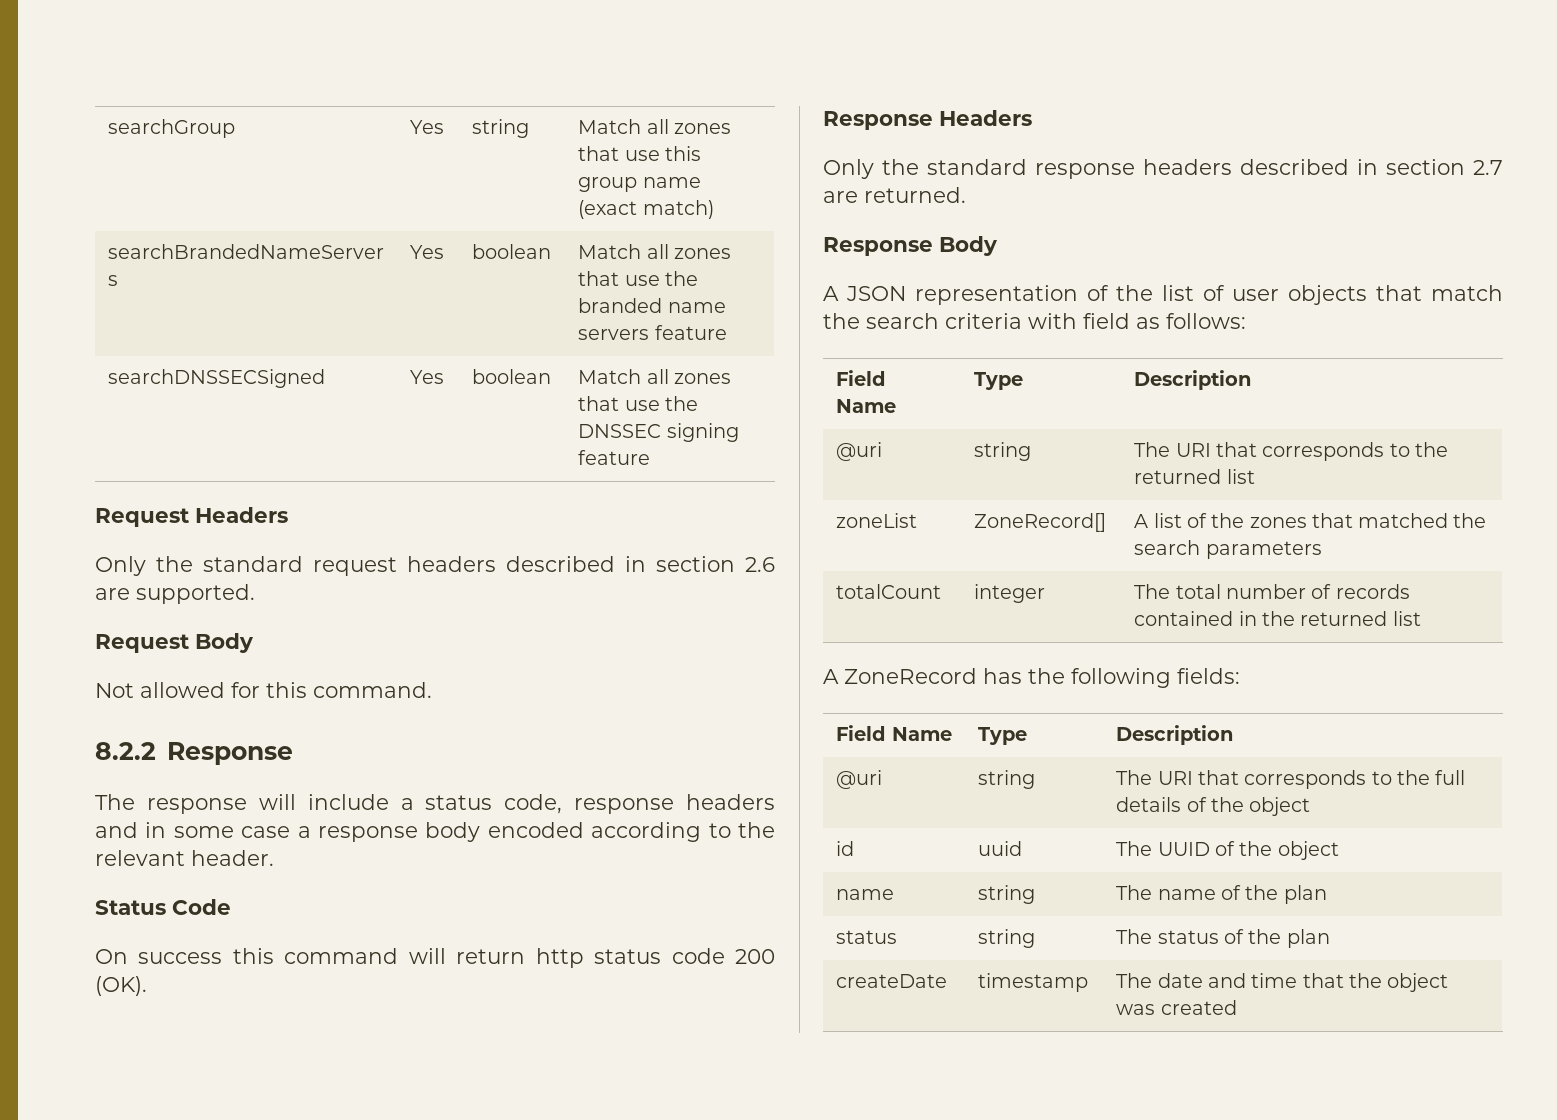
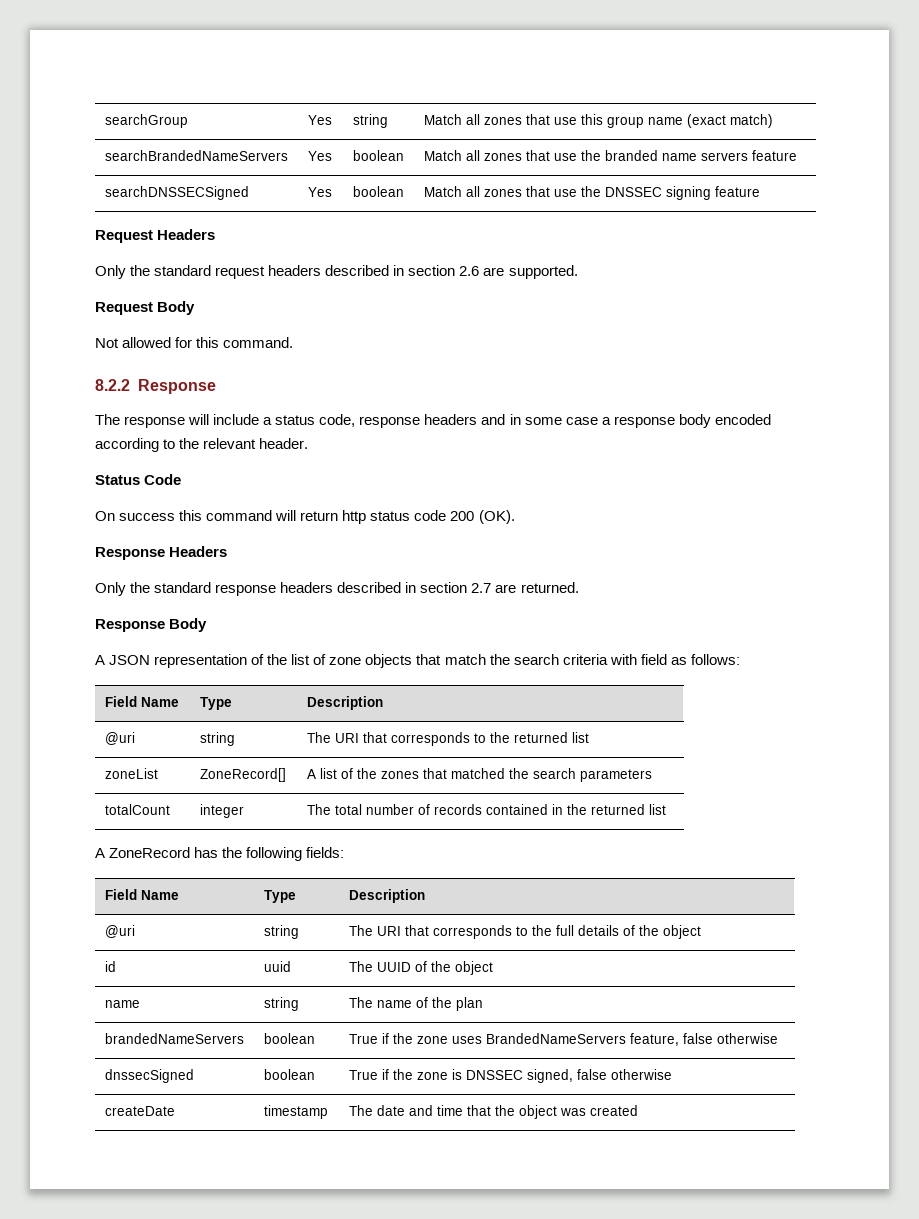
[1232,289,1279,301] user -> [329,657,362,665] zone
[836,930,898,944] [978,929,1036,948] [1116,929,1330,948] status | string | The status of the plan -> [104,1033,244,1044] [263,1033,315,1044] [348,1033,778,1046] [104,1069,194,1083] [263,1069,315,1080] [348,1069,672,1083] brandedNameServers | boolean | True if the zone uses BrandedNameServers feature, false otherwise // dnssecSigned | boolean | True if the zone is DNSSEC signed, false otherwise

